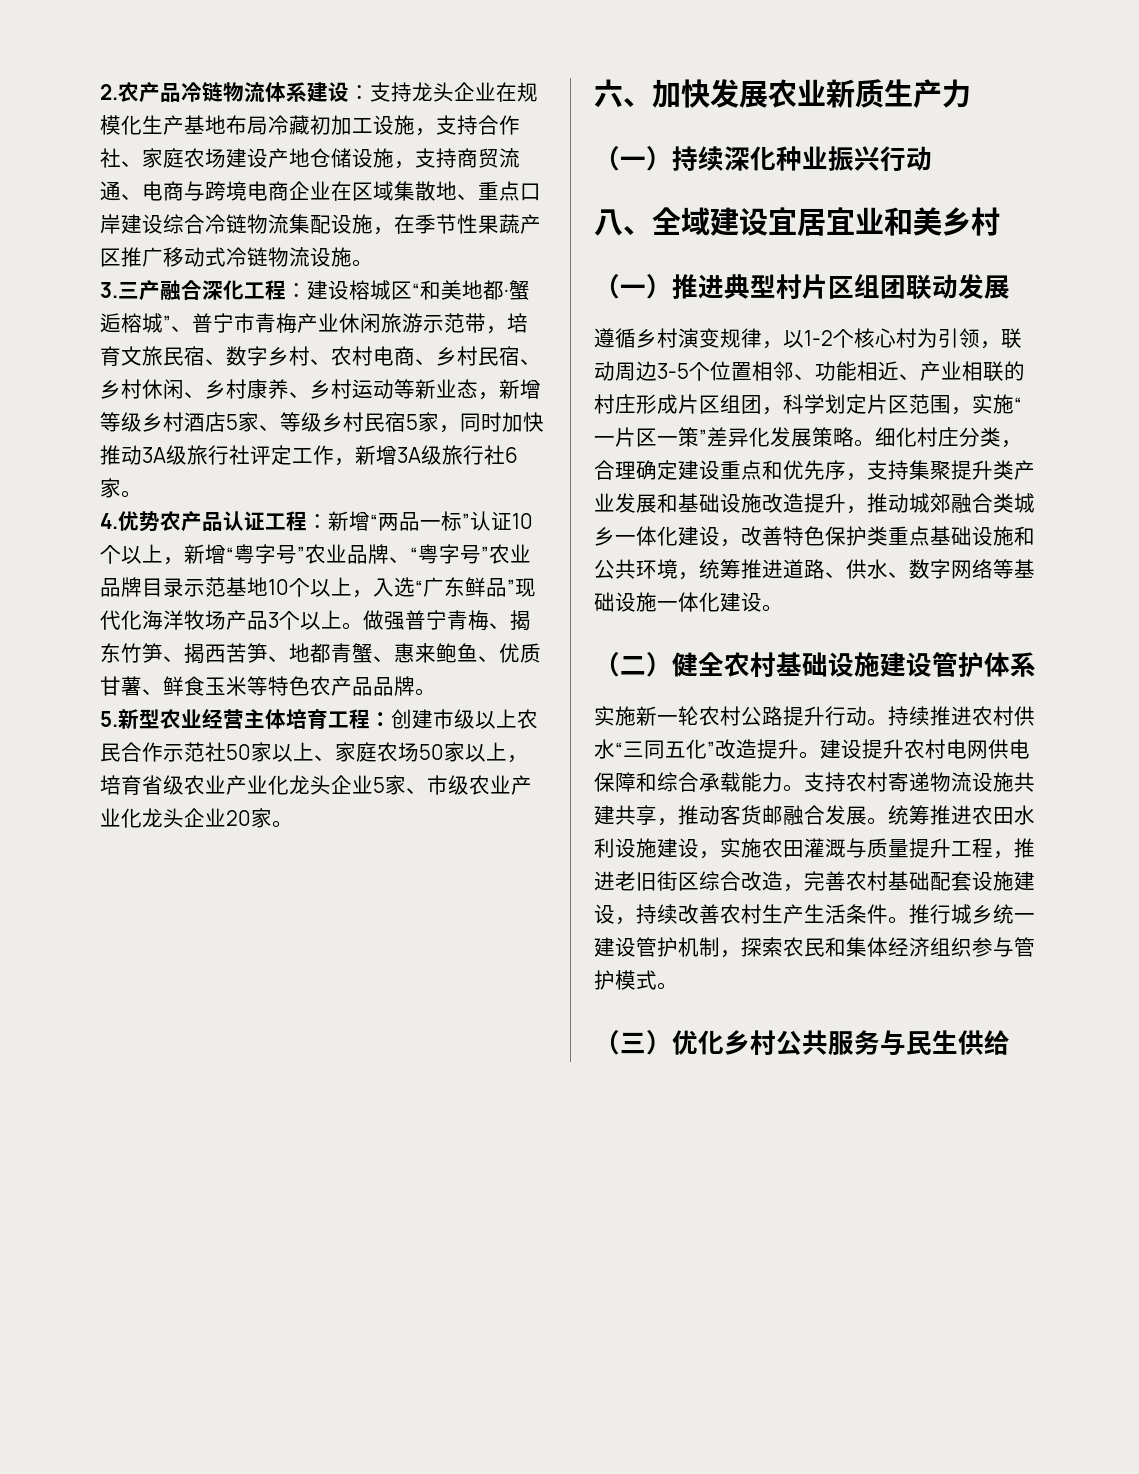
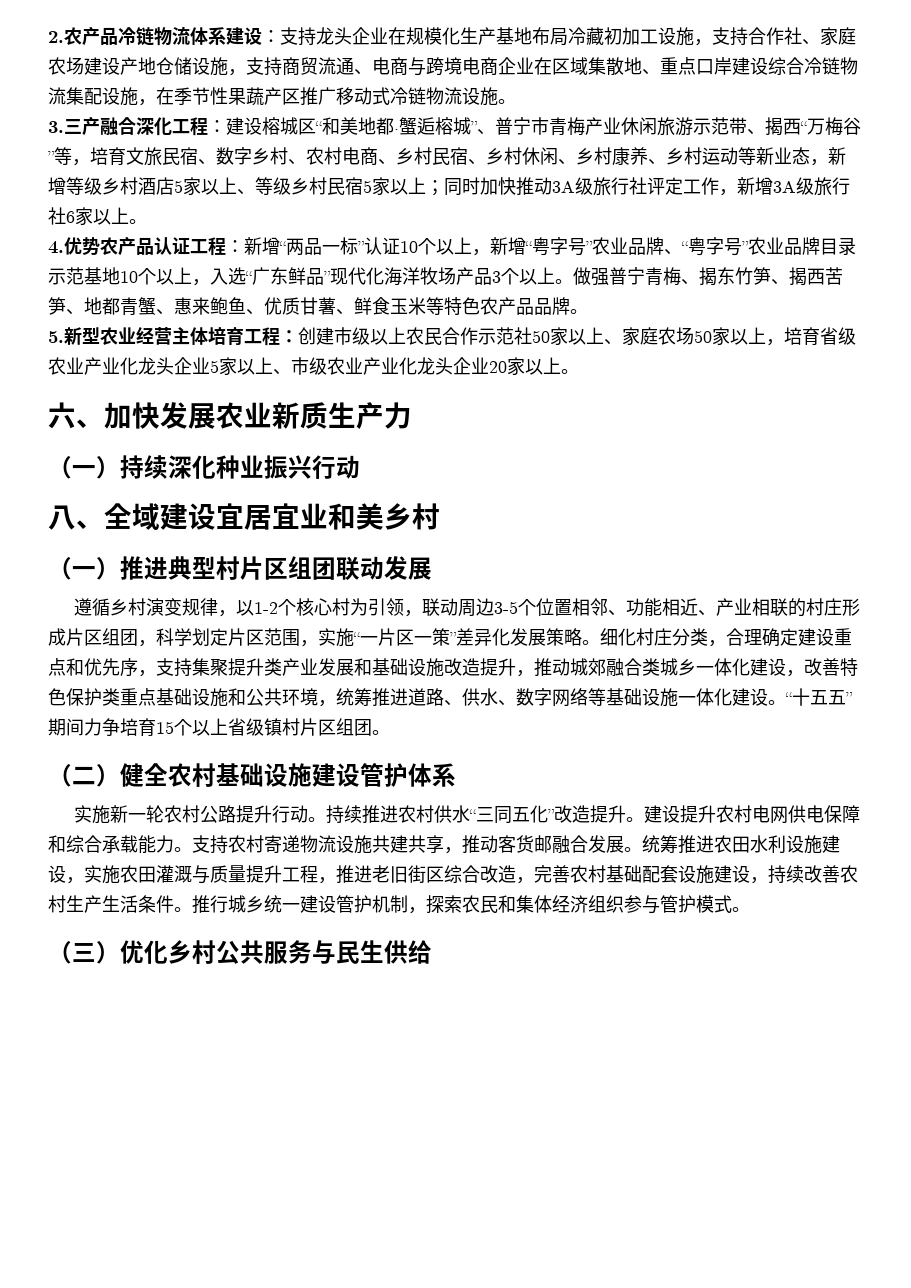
(486, 323) none -> [747,117,861,136] [48,147,72,165] 、揭西“万梅谷”等
(259, 422) none -> [201,177,237,195] 以上
[439,425,460,433] ， -> [390,177,444,196] 以上；
(121, 488) none -> [93,207,129,225] 以上
(406, 785) none -> [237,357,273,375] 以上
(272, 818) none -> [525,357,561,375] 以上
(783, 608) none -> [785,688,853,706] [48,718,390,736] “十五五”期间力争培育15个以上省级镇村片区组团。

